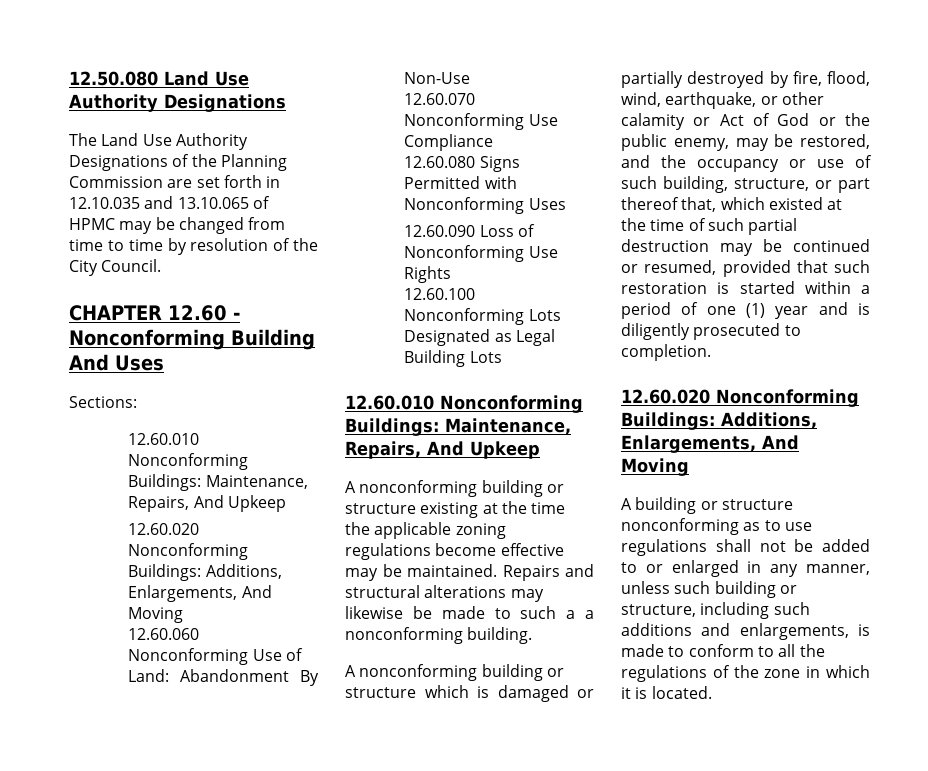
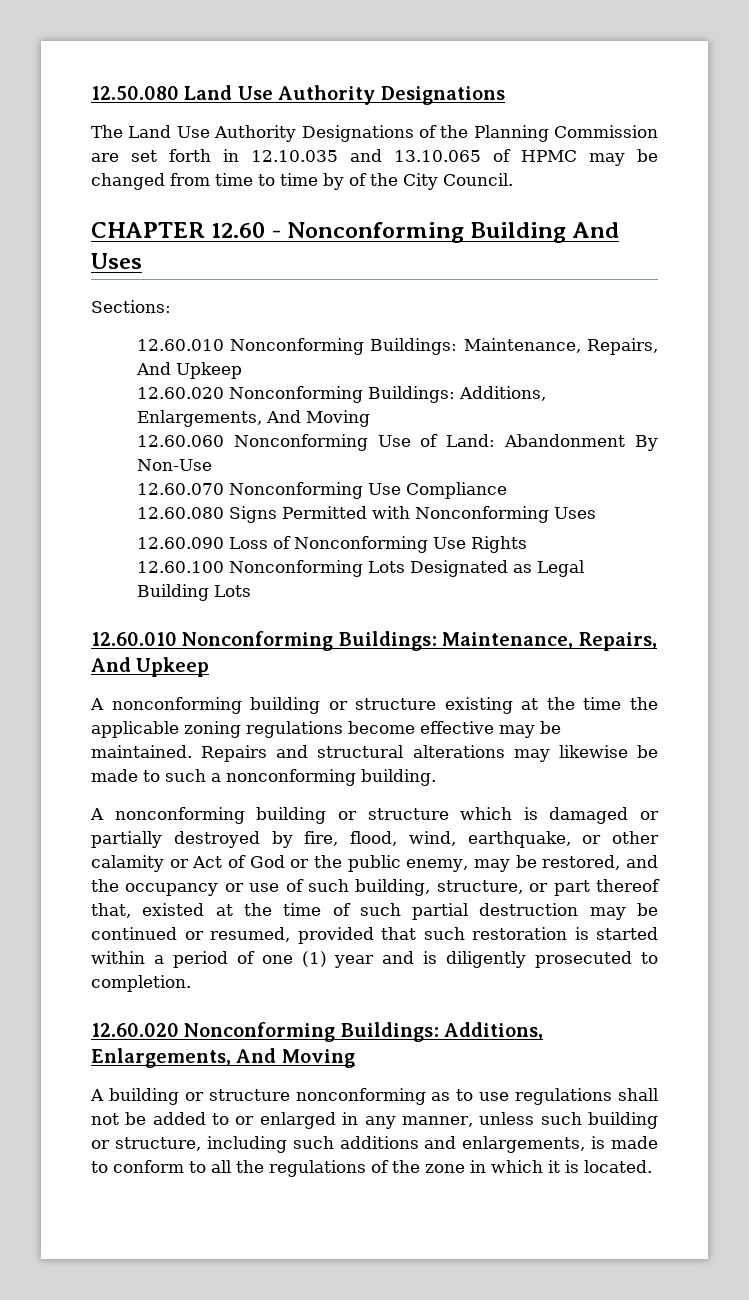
[190,238,269,251] resolution -> (344, 181) none
[585,610,594,619] a -> (221, 777) none
[720,197,765,210] which -> (131, 910) none

